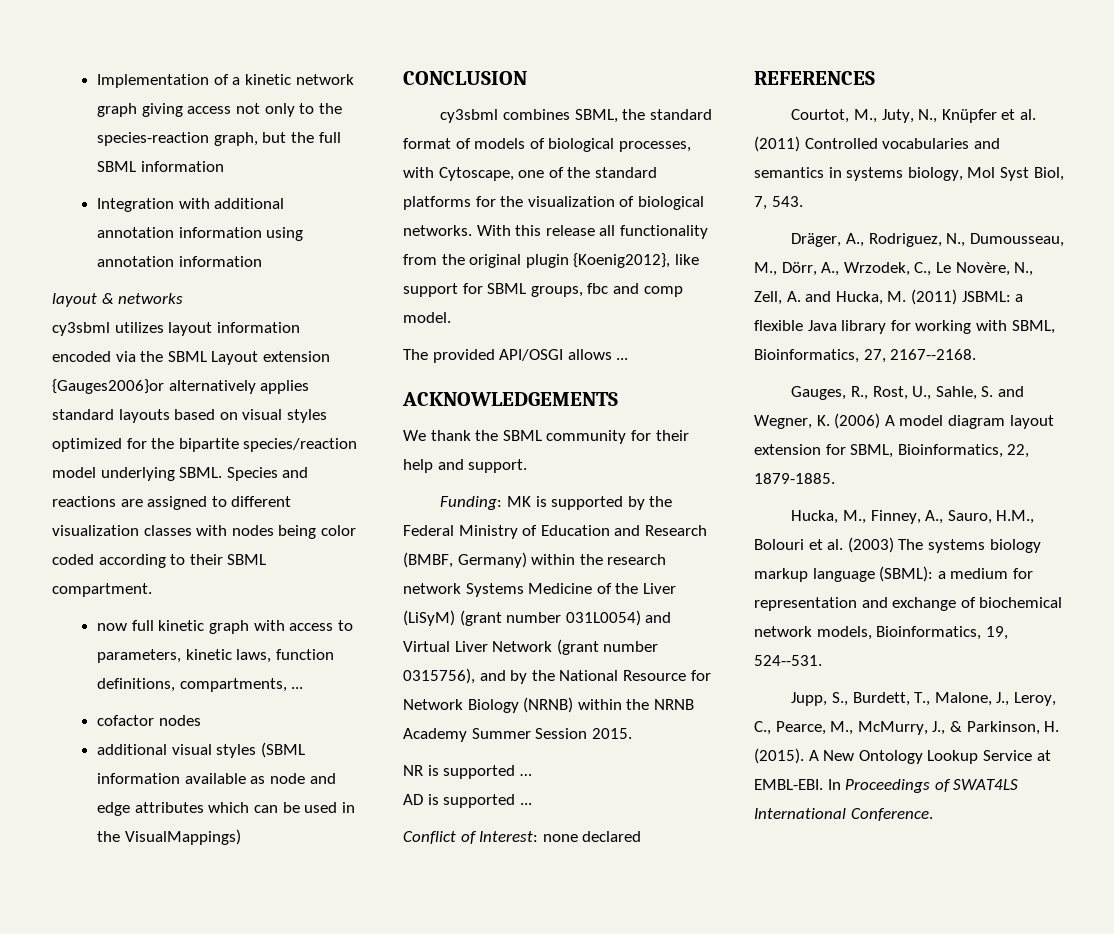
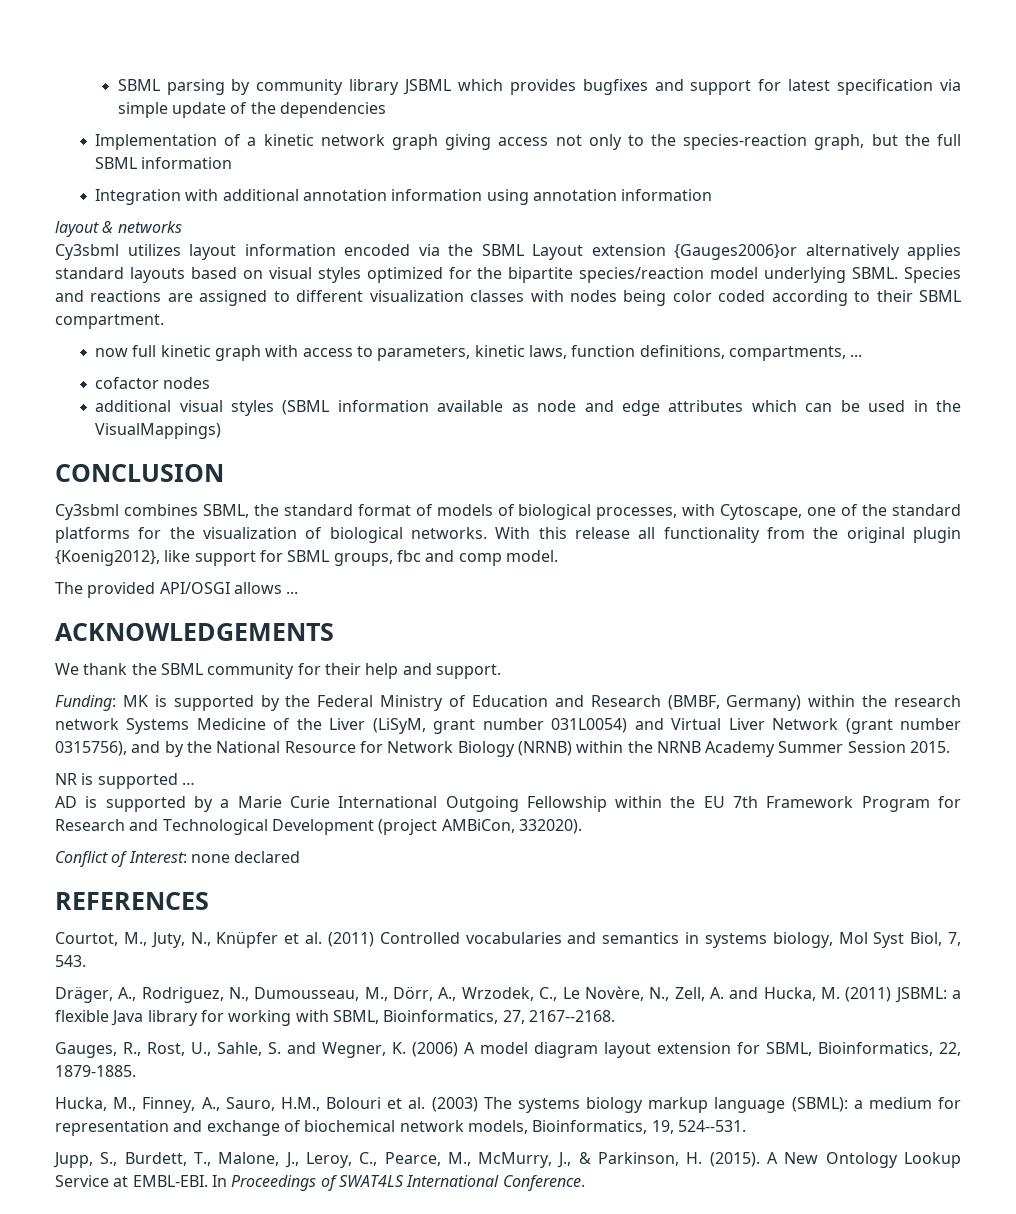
(97, 81) none -> [117,79,961,95] [117,102,386,118] SBML parsing by community library JSBML which provides bugfixes and support for latest specification via simple update of the dependencies //
[52,322,110,336] cy3sbml -> [55,244,119,260] Cy3sbml
[440,109,499,123] cy3sbml -> [55,504,119,520] Cy3sbml
[403,610,502,626] (LiSyM) (grant -> [372,718,476,734] (LiSyM, grant
[519,803,532,805] ... -> [193,796,961,812] [55,819,582,835] by a Marie Curie International Outgoing Fellowship within the EU 7th Framework Program for Research and Technological Development (project AMBiCon, 332020).

